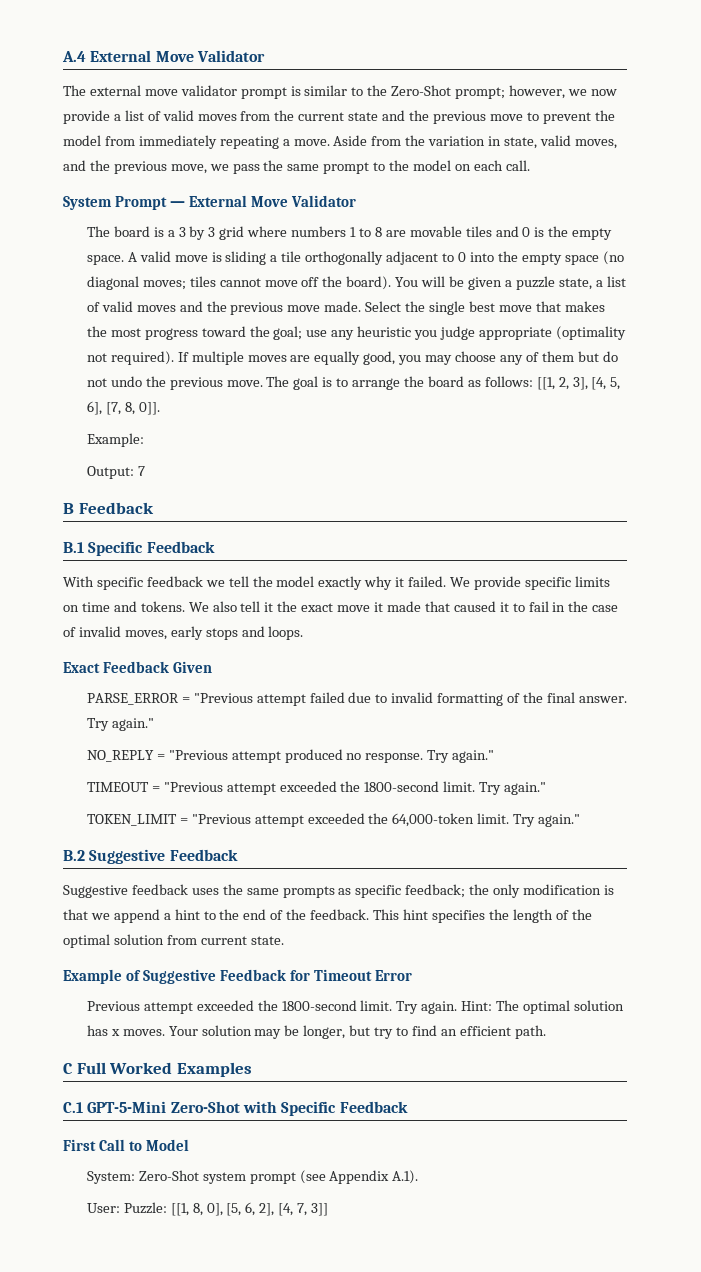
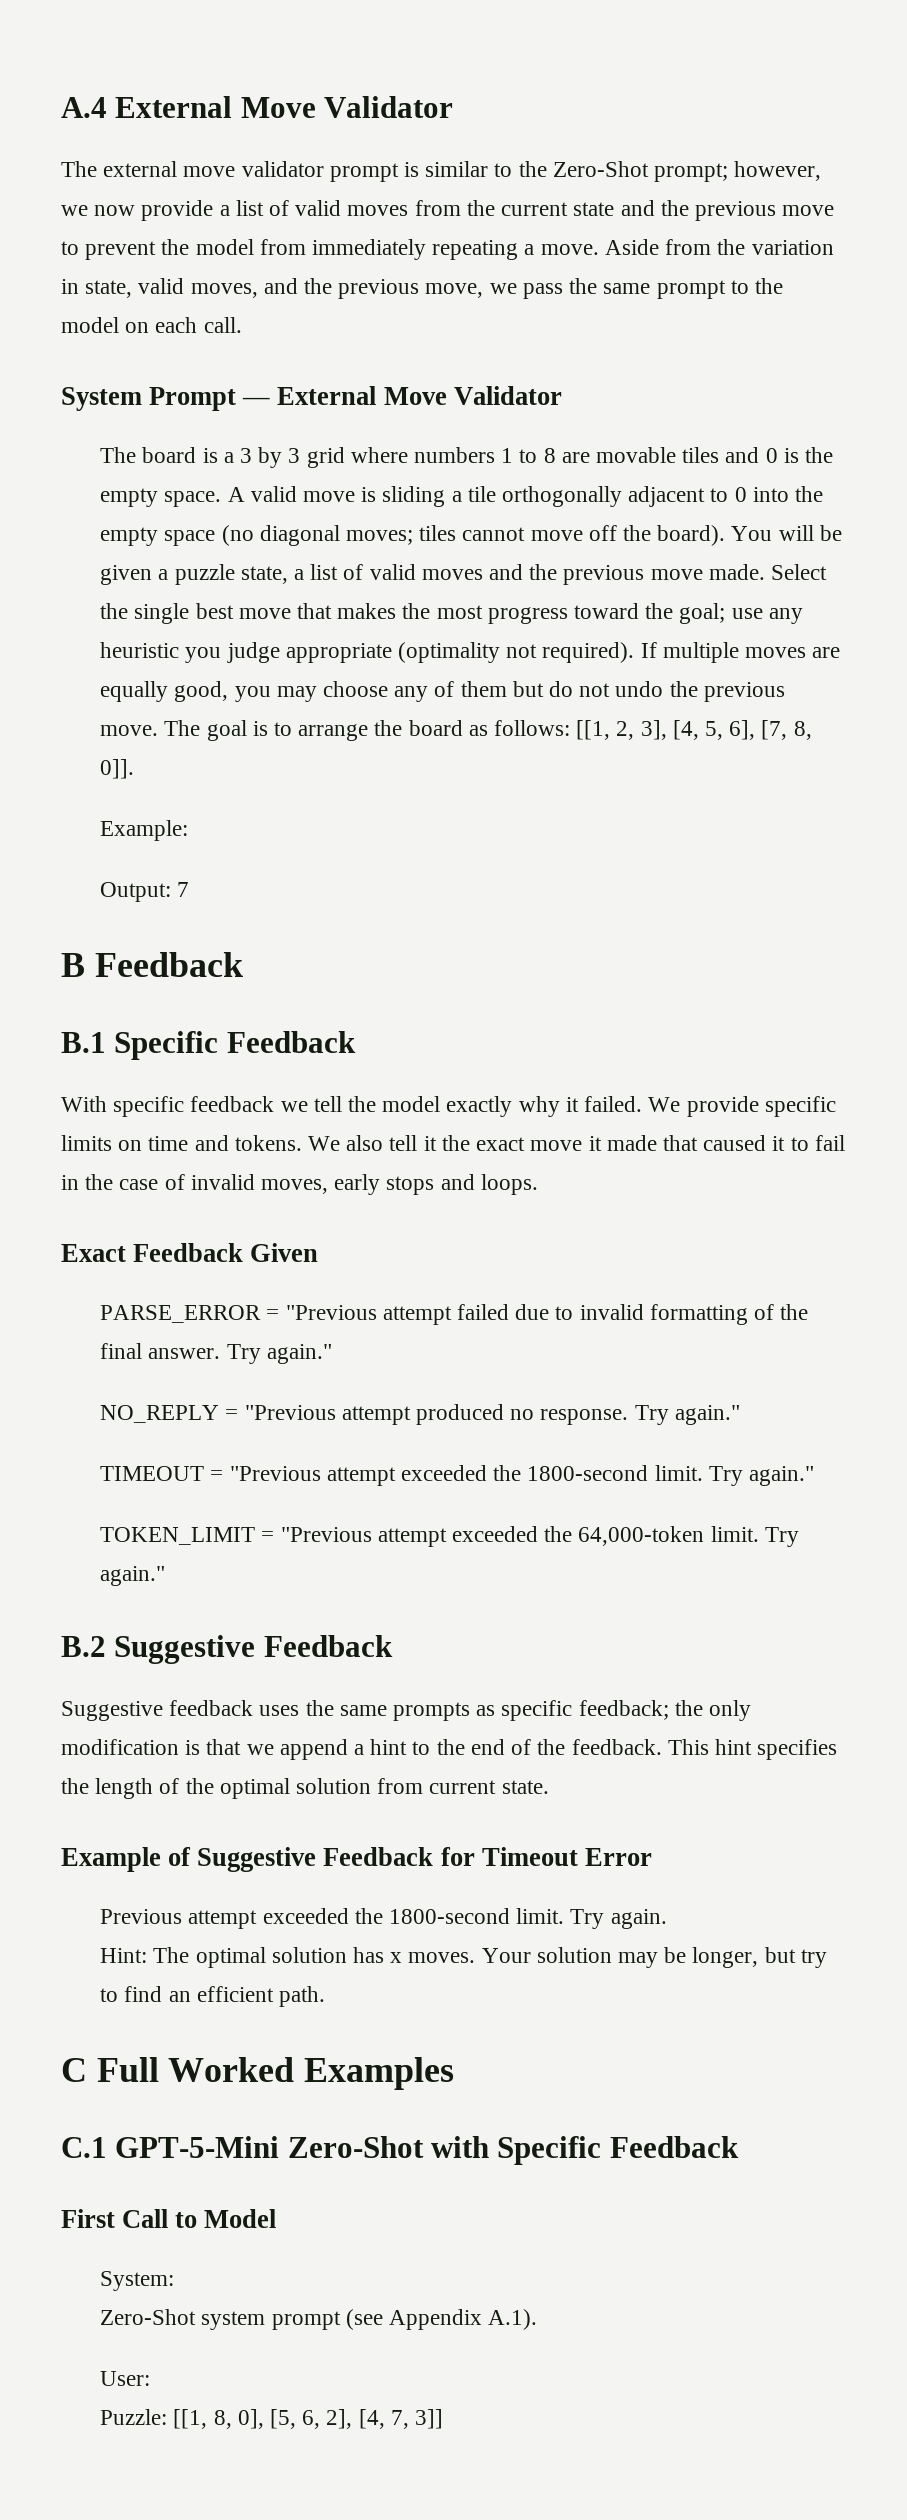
(458, 1007) none -> (667, 1919) //
(135, 1177) none -> (175, 2281) //
(120, 1208) none -> (151, 2378) //

